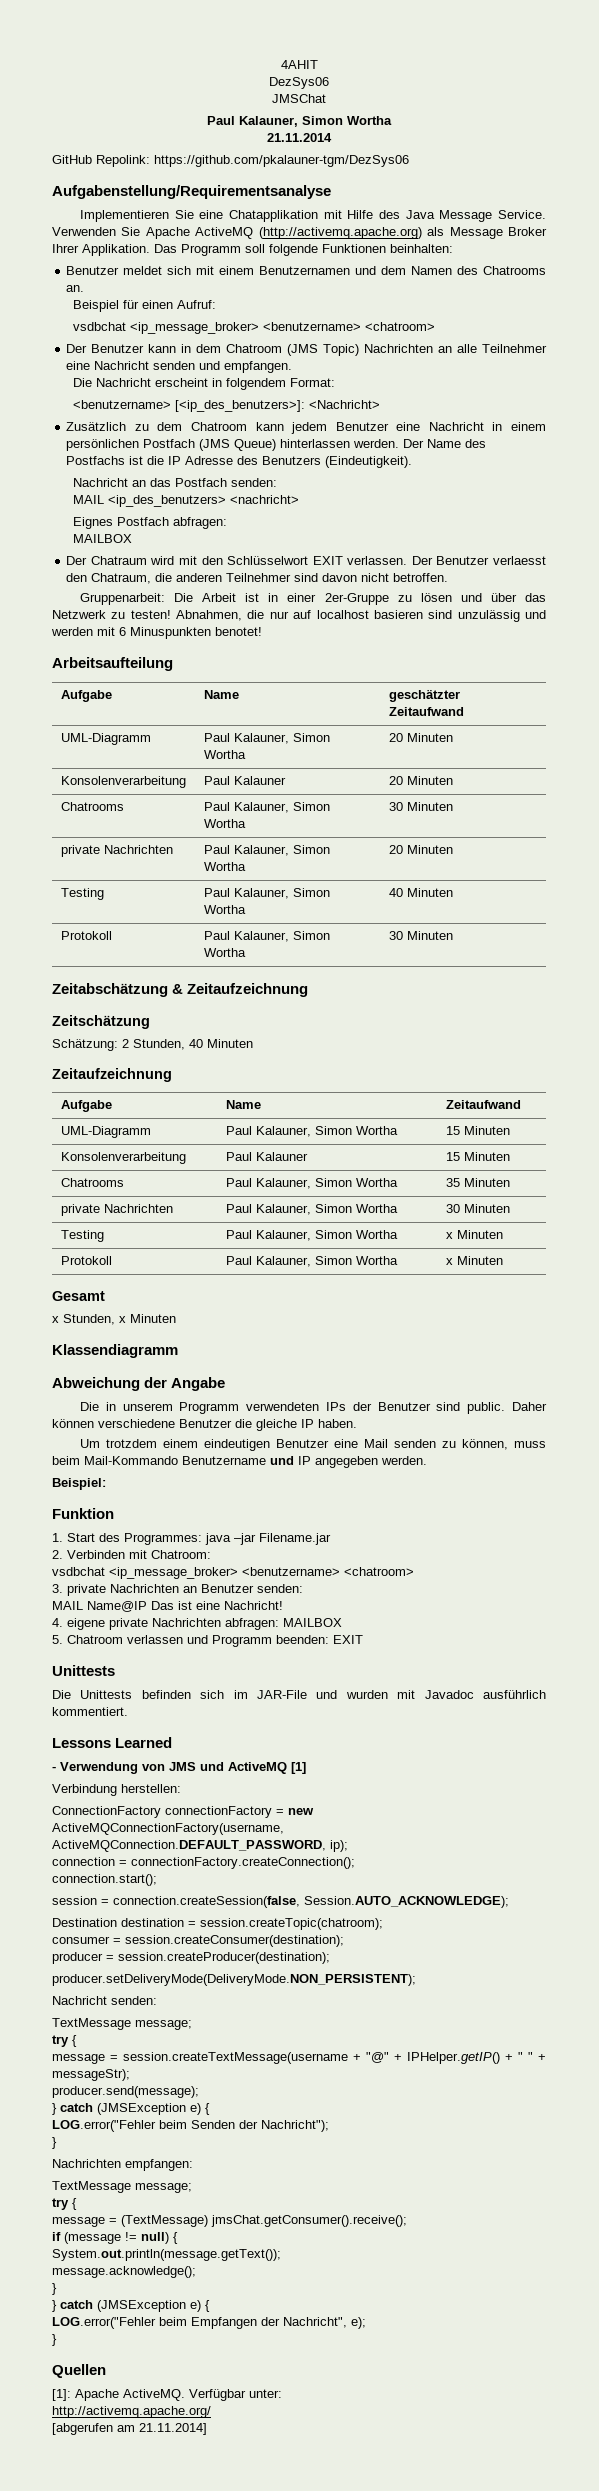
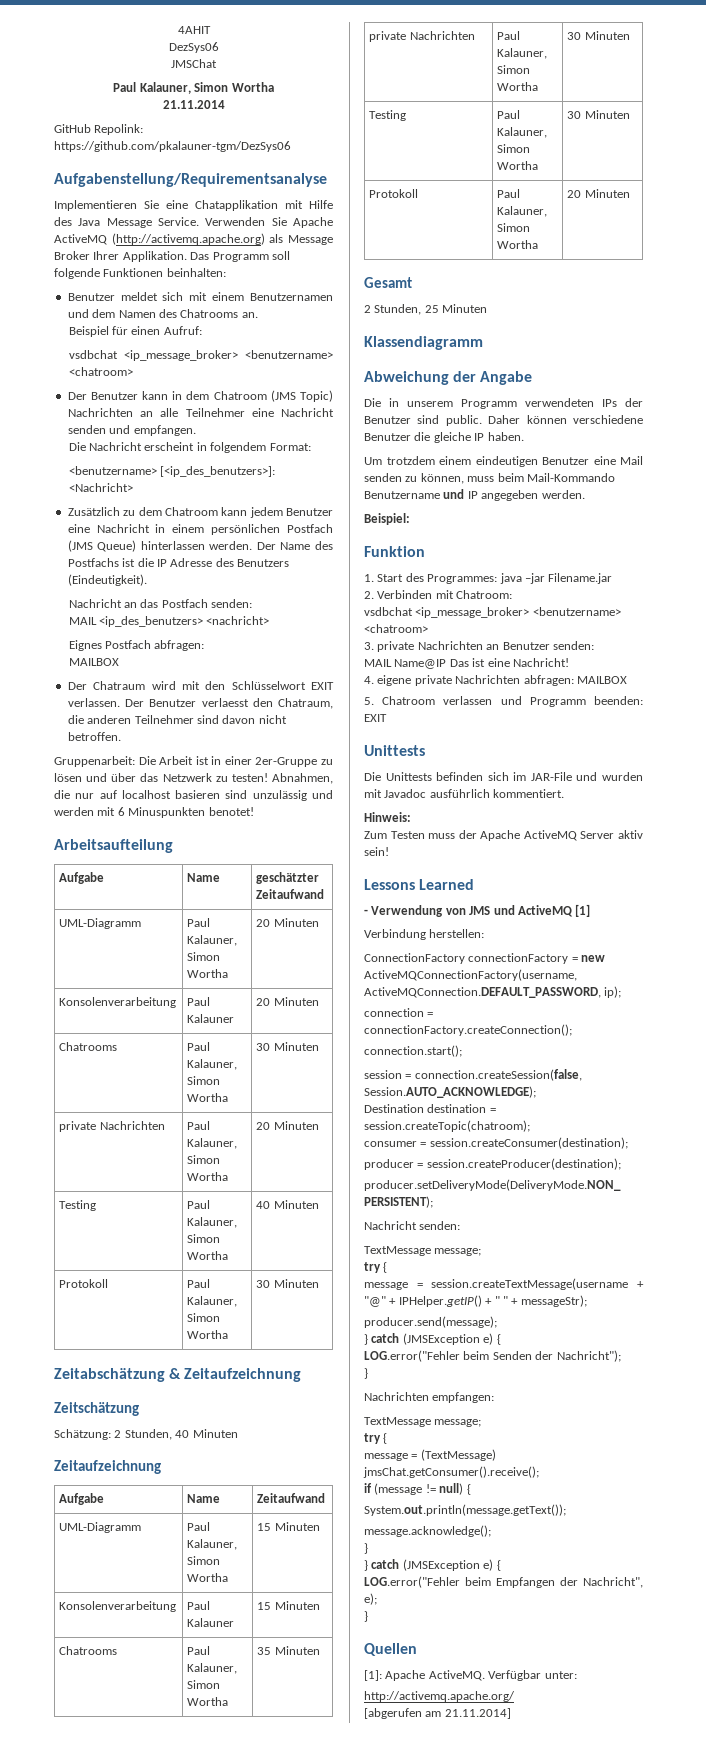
[445,1230,503,1239] [60,1256,112,1265] [225,1256,398,1267] [445,1258,453,1265] x Minuten // Protokoll | Paul Kalauner, Simon Wortha | x -> [567,110,630,119] [369,189,419,198] [497,189,521,198] [497,206,548,217] [497,223,531,232] [497,240,539,249] [567,190,582,198] 30 Minuten // Protokoll | Paul Kalauner, Simon Wortha | 20
[52,1314,126,1325] x Stunden, x -> [364,304,439,315] 2 Stunden, 25
(128, 1711) none -> [364,812,411,822] [364,830,643,841] [364,847,389,856] // Hinweis: // Zum Testen muss der Apache ActiveMQ Server aktiv sein!

